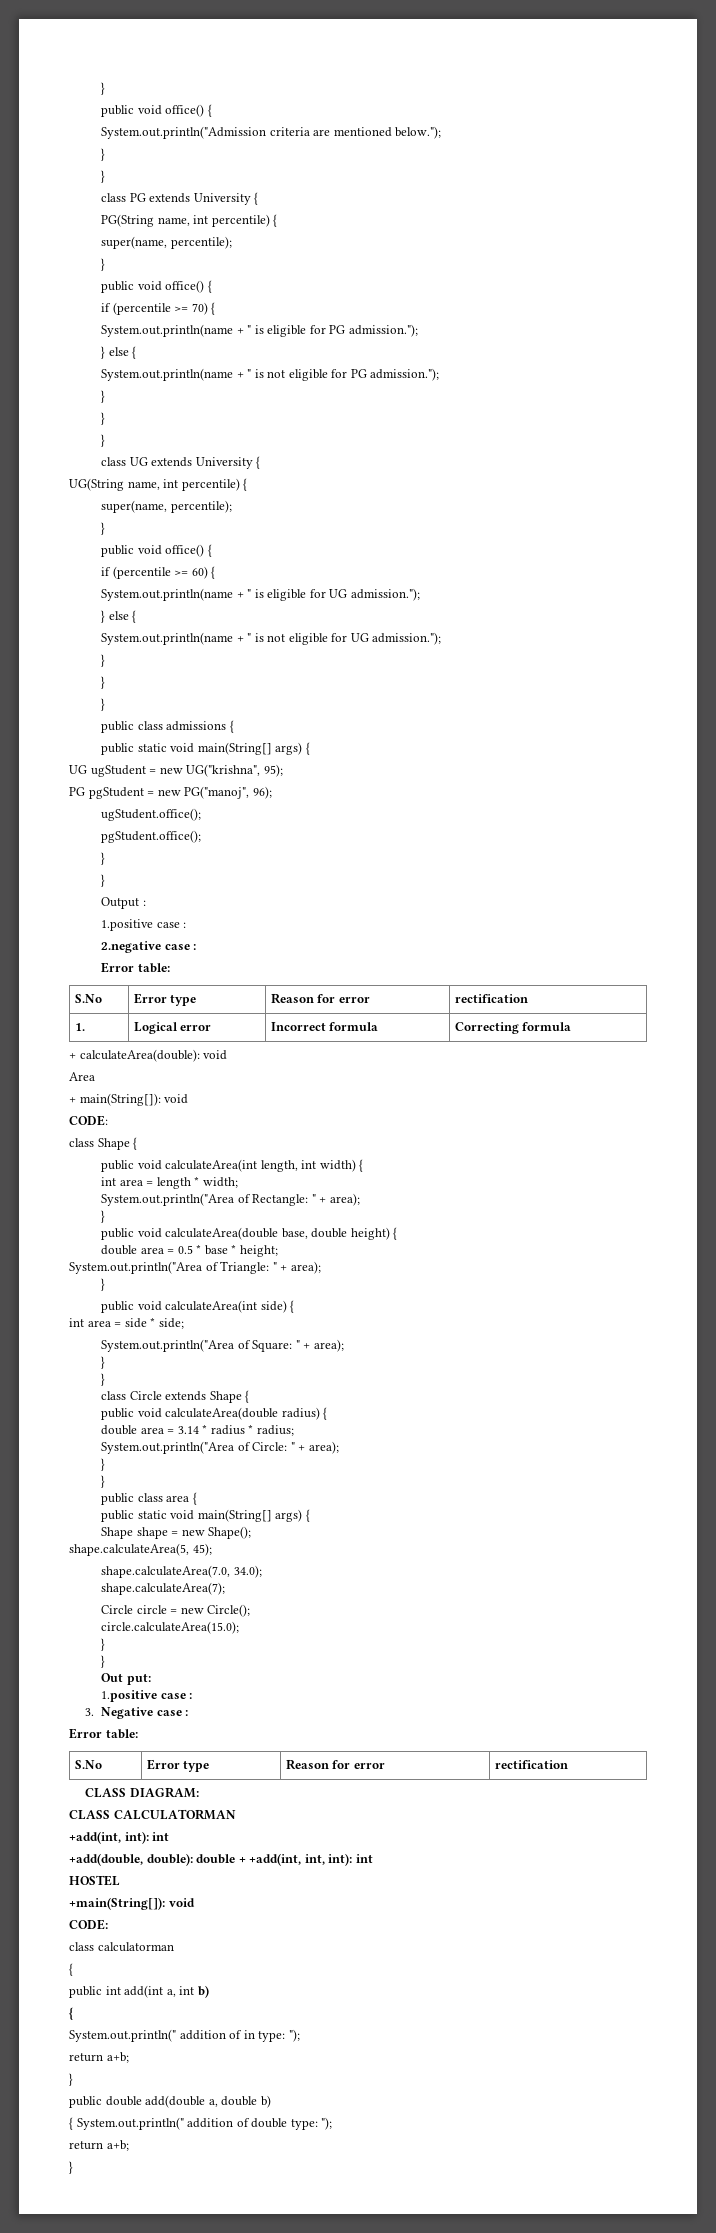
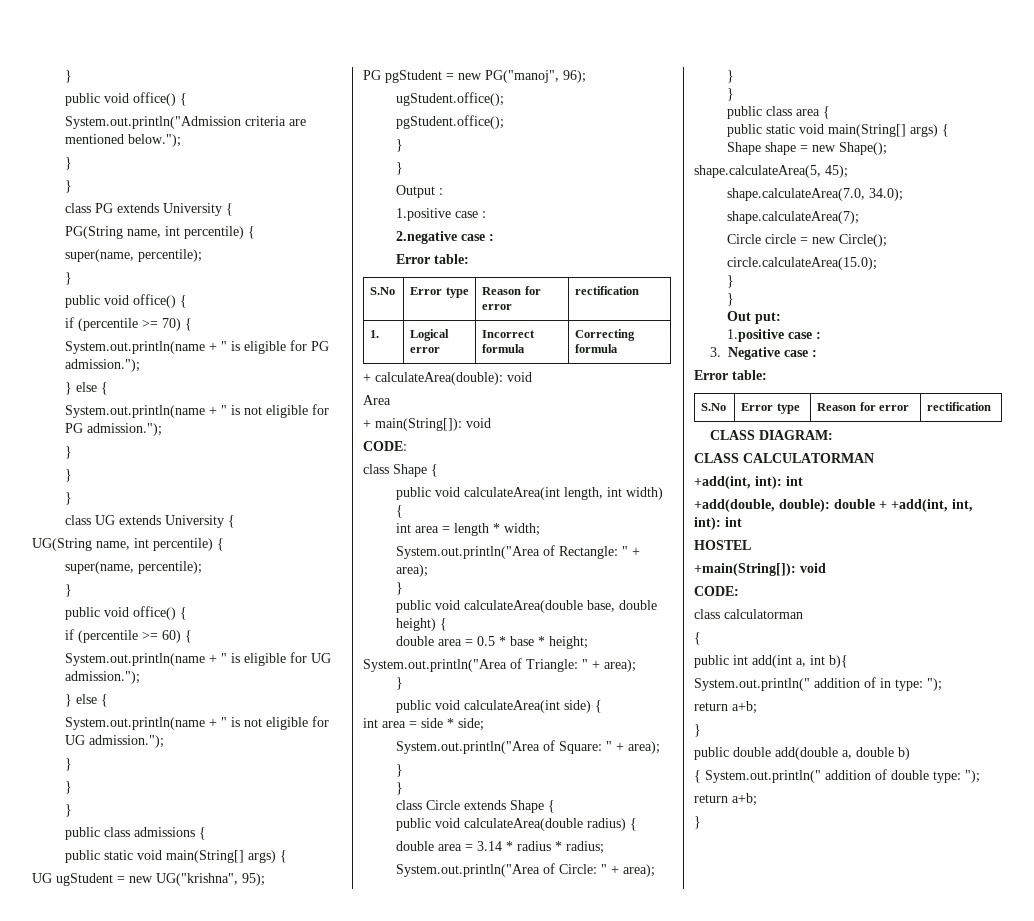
[197,1985,209,1998] [69,2007,73,2020] b) // { -> [829,655,848,668] b){

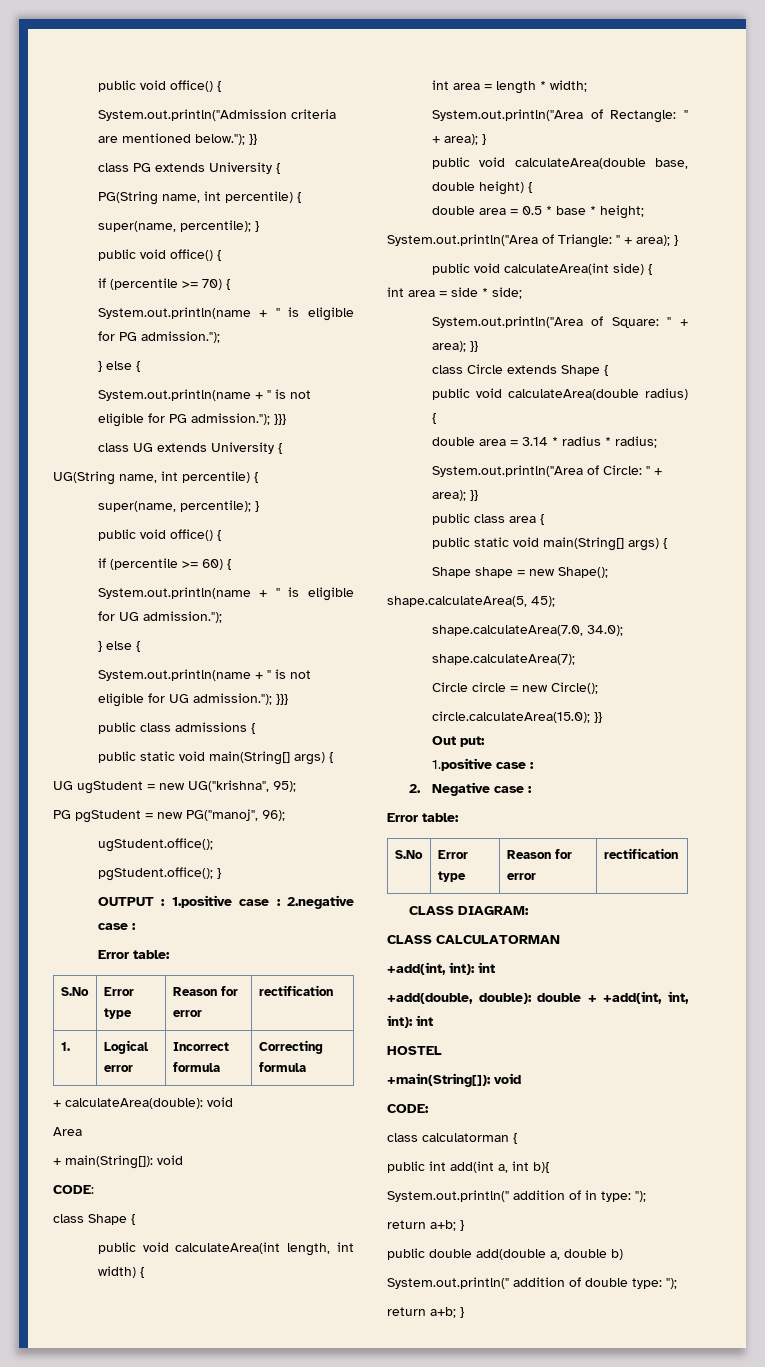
[64,70,72,83] } // -> (97, 86) none
[64,157,72,170] [64,180,72,193] // } // } -> [248,134,257,145] }}
(202, 255) // -> (251, 226) none
[64,446,72,459] [64,469,72,482] [64,492,72,505] // } // } // } -> [273,414,286,425] }}}
(202, 567) // -> (251, 506) none
[64,758,72,771] [64,781,72,794] [64,804,72,817] // } // } // } -> [275,694,288,705] }}}
[395,139,403,152] [395,162,403,175] [395,185,443,198] [395,208,486,221] // } // } // Output : // 1.positive case : // -> [216,868,221,879] [97,895,281,908] } // OUTPUT : 1.positive case :
(428, 570) // -> (478, 139) none
(636, 665) // -> (670, 240) none
[395,764,403,777] [395,782,403,795] // } // } -> [469,341,478,352] }}
[726,70,734,83] [726,88,734,101] // } // } -> [469,490,478,501] }}
[726,275,734,288] [726,293,734,306] // } // } -> [593,712,602,723] }}
[710,347,722,357] 3. -> [409,784,422,793] 2.
(803, 614) // -> (509, 1137) none
(757, 707) // -> (456, 1225) none
[694,770,701,783] { -> (623, 1254) none
(757, 799) // -> (456, 1312) none

